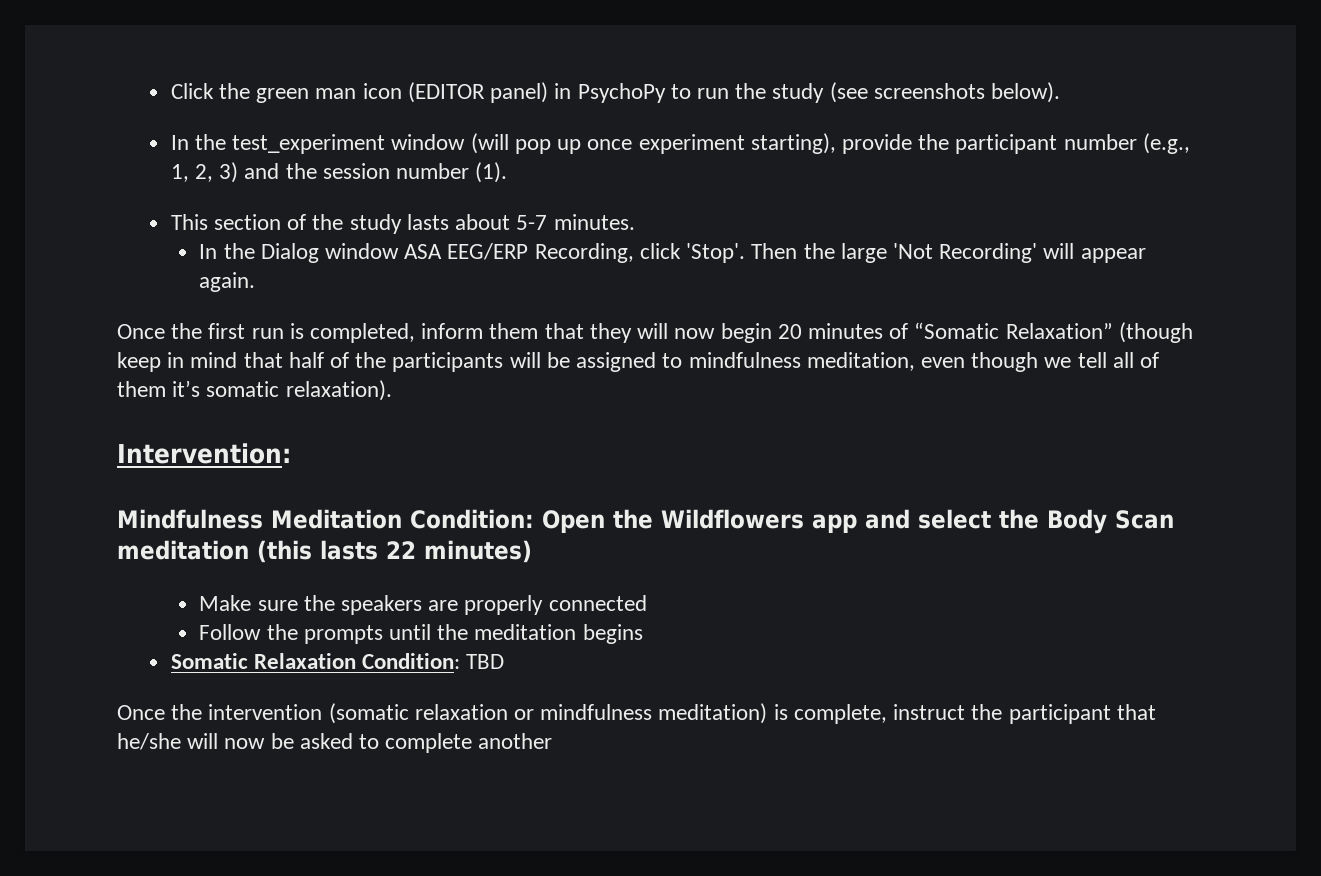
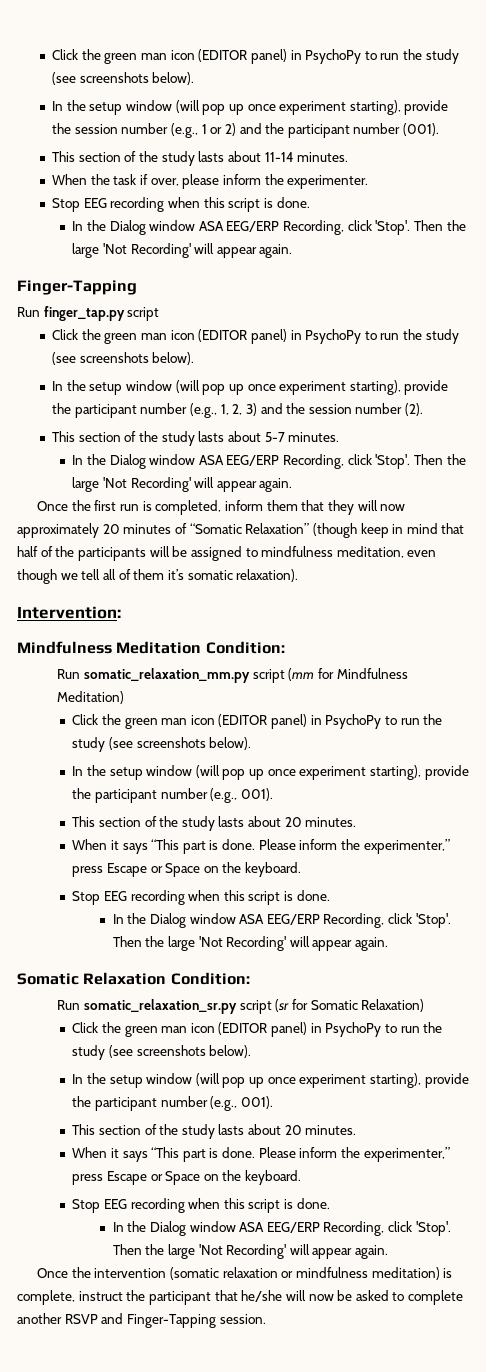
[232,134,386,154] test_experiment -> [89,100,449,115] [52,123,440,138] [52,151,349,166] [52,174,369,189] [52,197,310,212] [72,220,466,235] [72,243,293,258] [17,280,137,295] [17,306,160,321] [52,329,459,344] [52,352,195,365] [52,380,123,395] setup window (will pop up once experiment starting), provide the session number (e.g., 1 or 2) and the participant number (001). // This section of the study lasts about 11-14 minutes. // When the task if over, please inform the experimenter. // Stop EEG recording when this script is done. // In the Dialog window ASA EEG/ERP Recording, click 'Stop'. Then the large 'Not Recording' will appear again. // Finger-Tapping // Run finger_tap.py script // Click the green man icon (EDITOR panel) in PsychoPy to run the study (see screenshots below). // In the setup
[475,162,508,183] (1). -> [405,403,424,416] (2).
[720,323,772,343] begin -> [17,523,99,538] approximately
[542,509,1174,534] [117,540,532,563] [199,595,647,615] [199,624,643,644] [170,653,505,669] Open the Wildflowers app and select the Body Scan meditation (this lasts 22 minutes) // Make sure the speakers are properly connected // Follow the prompts until the meditation begins // Somatic Relaxation Condition: TBD -> [57,668,408,683] [57,691,125,704] [72,714,443,729] [72,737,252,752] [72,765,469,780] [72,788,273,803] [72,816,357,831] [72,839,450,854] [72,862,302,877] [72,890,330,905] [112,913,451,928] [112,936,389,951] [17,972,250,985] [57,999,425,1014] [72,1022,443,1037] [72,1045,252,1060] [72,1073,469,1088] [72,1096,273,1111] [72,1124,357,1139] [72,1147,450,1162] [72,1170,302,1185] [72,1198,330,1213] [112,1221,451,1236] [112,1244,389,1259] // Run somatic_relaxation_mm.py script (mm for Mindfulness Meditation) // Click the green man icon (EDITOR panel) in PsychoPy to run the study (see screenshots below). // In the setup window (will pop up once experiment starting), provide the participant number (e.g., 001). // This section of the study lasts about 20 minutes. // When it says “This part is done. Please inform the experimenter,” press Escape or Space on the keyboard. // Stop EEG recording when this script is done. // In the Dialog window ASA EEG/ERP Recording, click 'Stop'. Then the large 'Not Recording' will appear again. // Somatic Relaxation Condition: // Run somatic_relaxation_sr.py script (sr for Somatic Relaxation) // Click the green man icon (EDITOR panel) in PsychoPy to run the study (see screenshots below). // In the setup window (will pop up once experiment starting), provide the participant number (e.g., 001). // This section of the study lasts about 20 minutes. // When it says “This part is done. Please inform the experimenter,” press Escape or Space on the keyboard. // Stop EEG recording when this script is done. // In the Dialog window ASA EEG/ERP Recording, click 'Stop'. Then the large 'Not Recording' will appear again.
(553, 741) none -> [64,1313,266,1328] RSVP and Finger-Tapping session.

